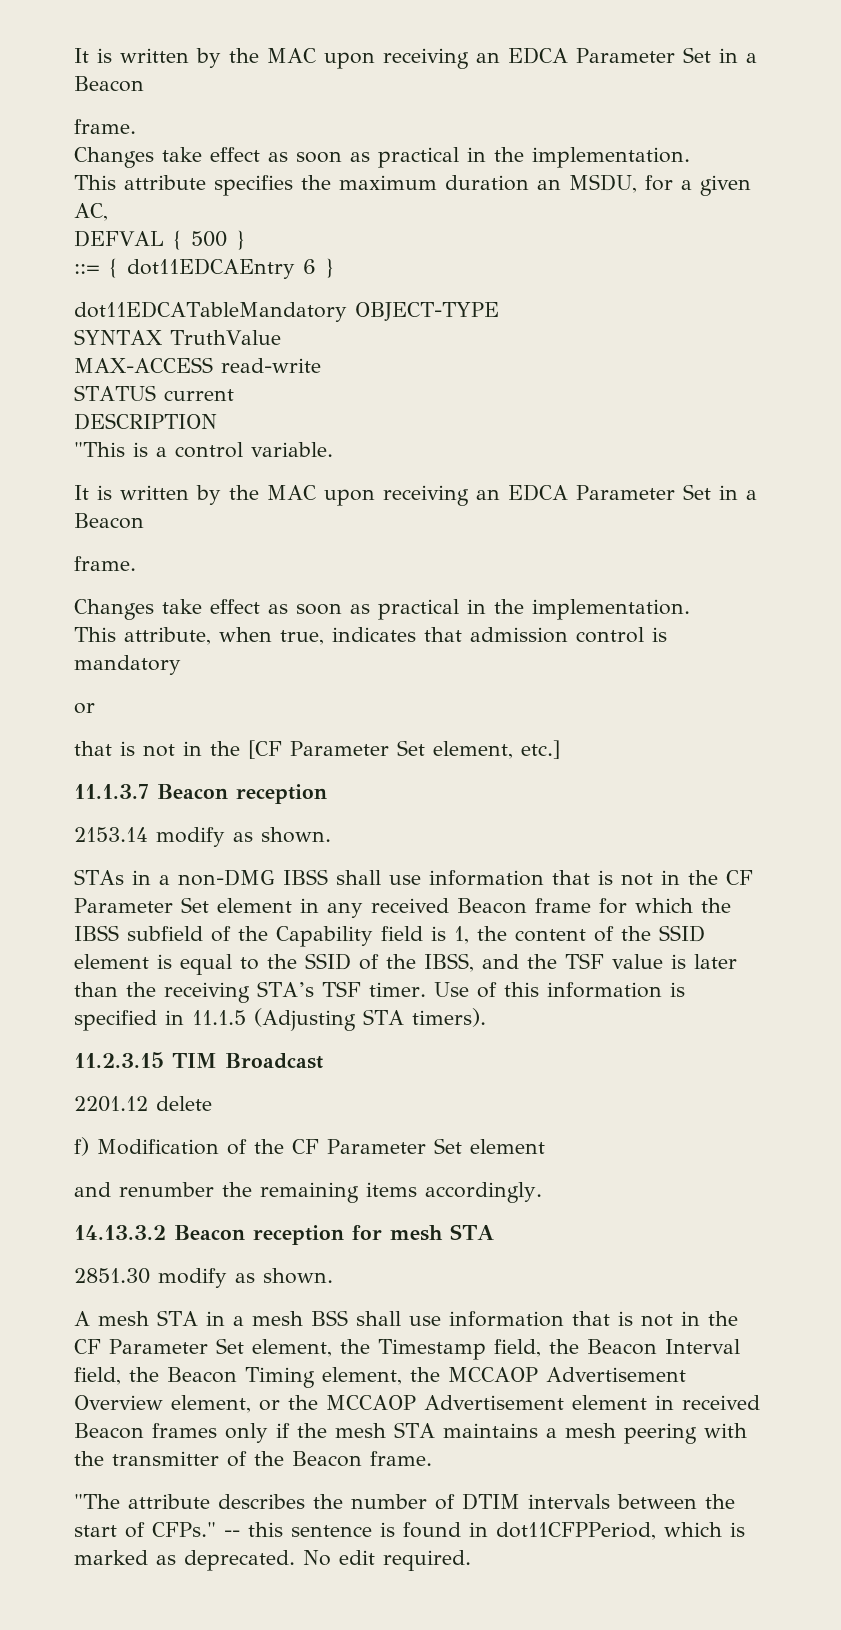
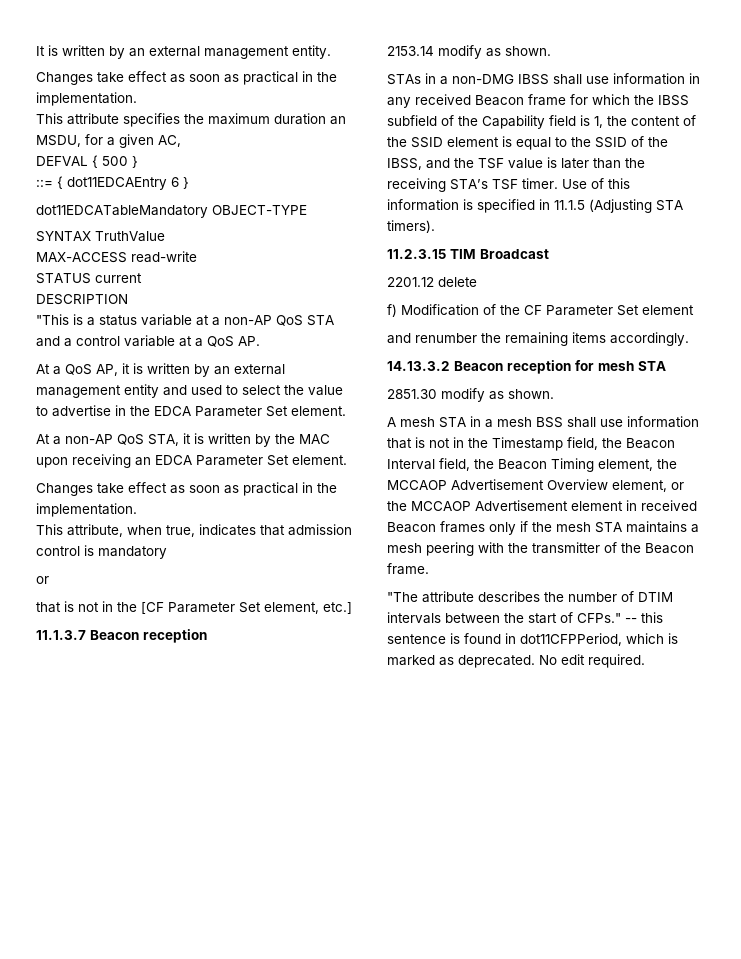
[74,47,757,69] [74,76,144,92] [74,119,136,134] It is written by the MAC upon receiving an EDCA Parameter Set in a Beacon // frame. -> [36,45,331,59] It is written by an external management entity.
[175,442,333,458] [74,485,89,500] control variable. // It -> [99,314,334,326] [36,335,260,347] [36,363,285,377] [36,384,343,398] [36,405,346,417] [36,433,191,446] status variable at a non-AP QoS STA and a control variable at a QoS AP. // At a QoS AP, it is written by an external management entity and used to select the value to advertise in the EDCA Parameter Set element. // At a non-AP QoS STA, it
[718,485,757,500] [74,513,144,529] [74,556,136,571] in a Beacon // frame. -> [292,455,347,465] element.
[551,870,753,886] [74,897,292,913] that is not in the CF Parameter Set element -> (685, 79) none
[74,1338,370,1357] CF Parameter Set element, the -> (488, 443) none

